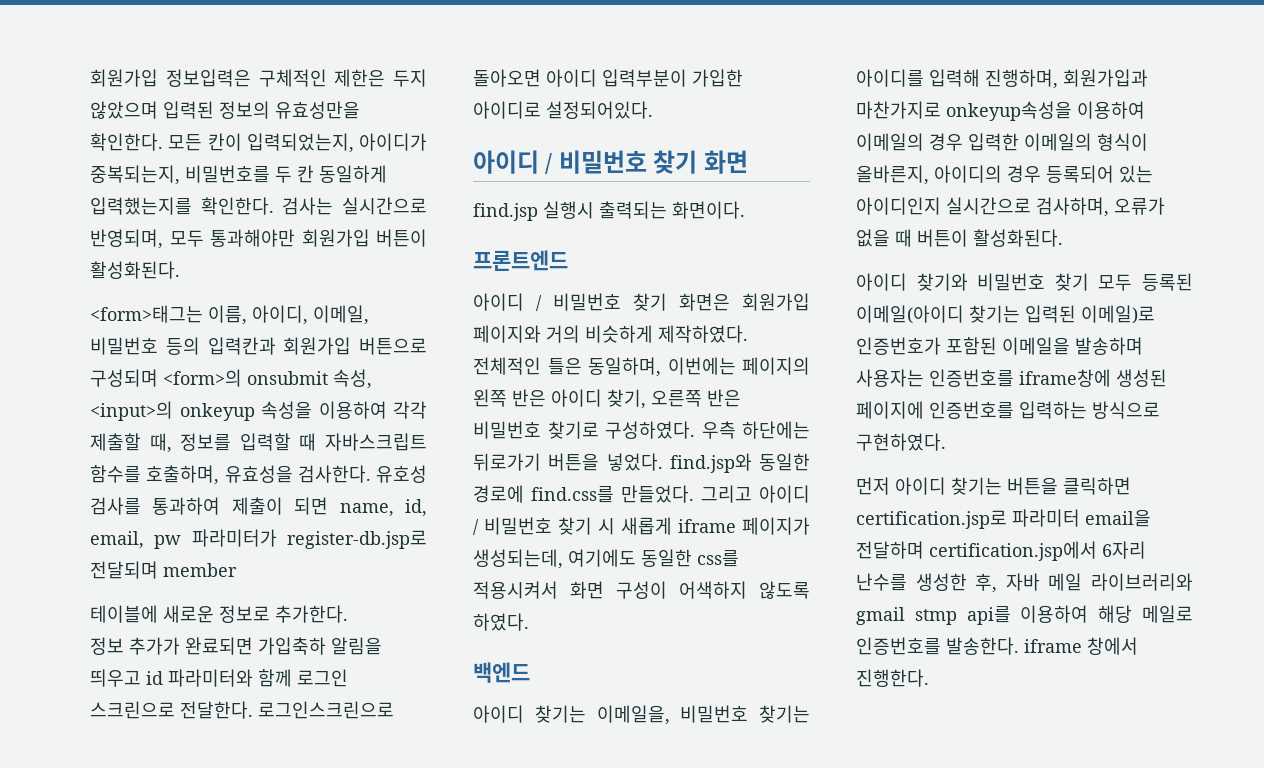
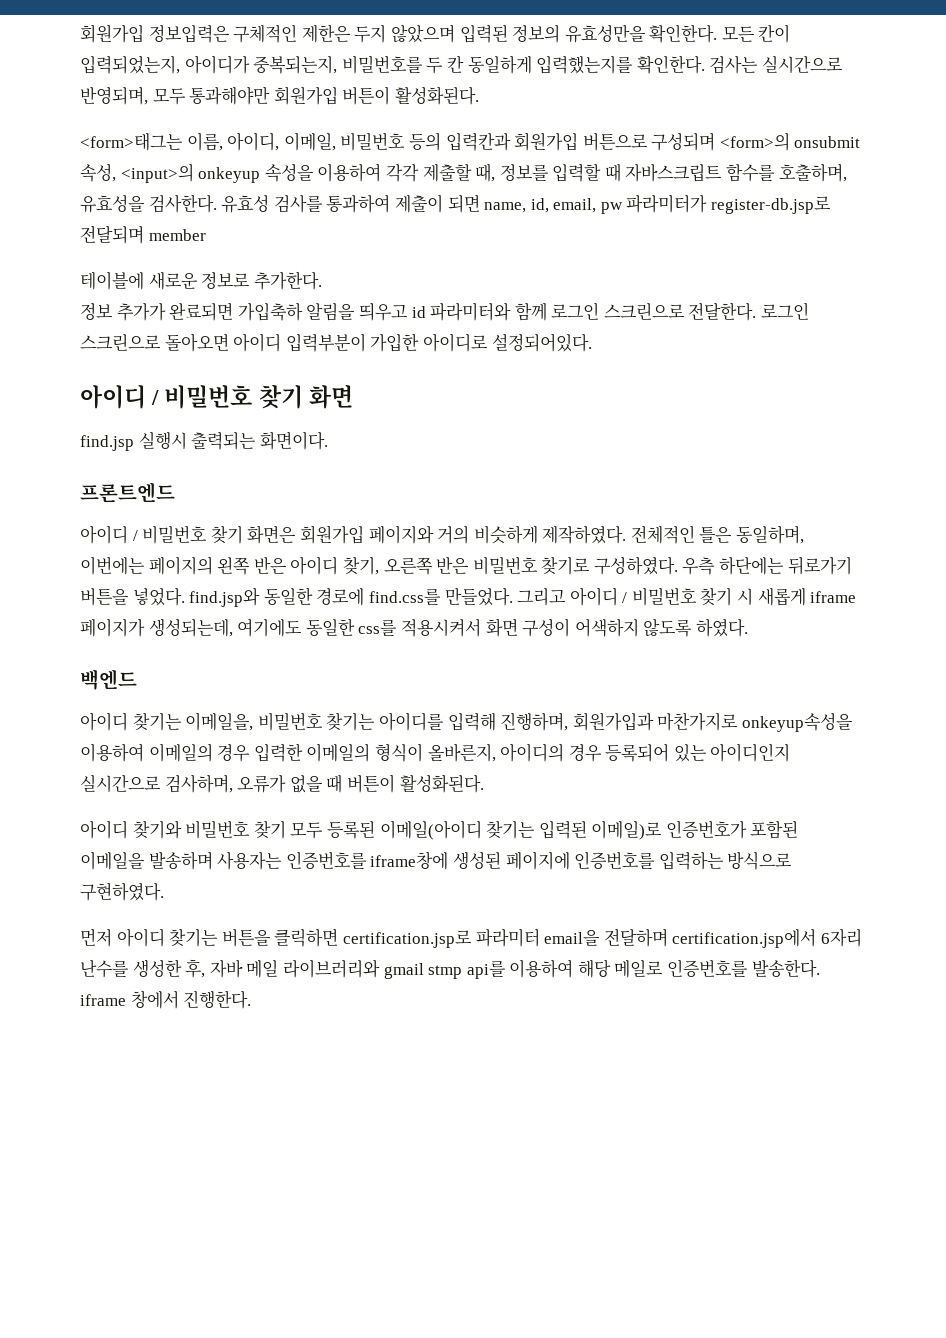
[376,465,427,483] 유호성 -> [221,195,270,213] 유효성
[258,701,394,719] 로그인스크린으로 -> [761,302,810,320] [80,334,161,351] 로그인 스크린으로

